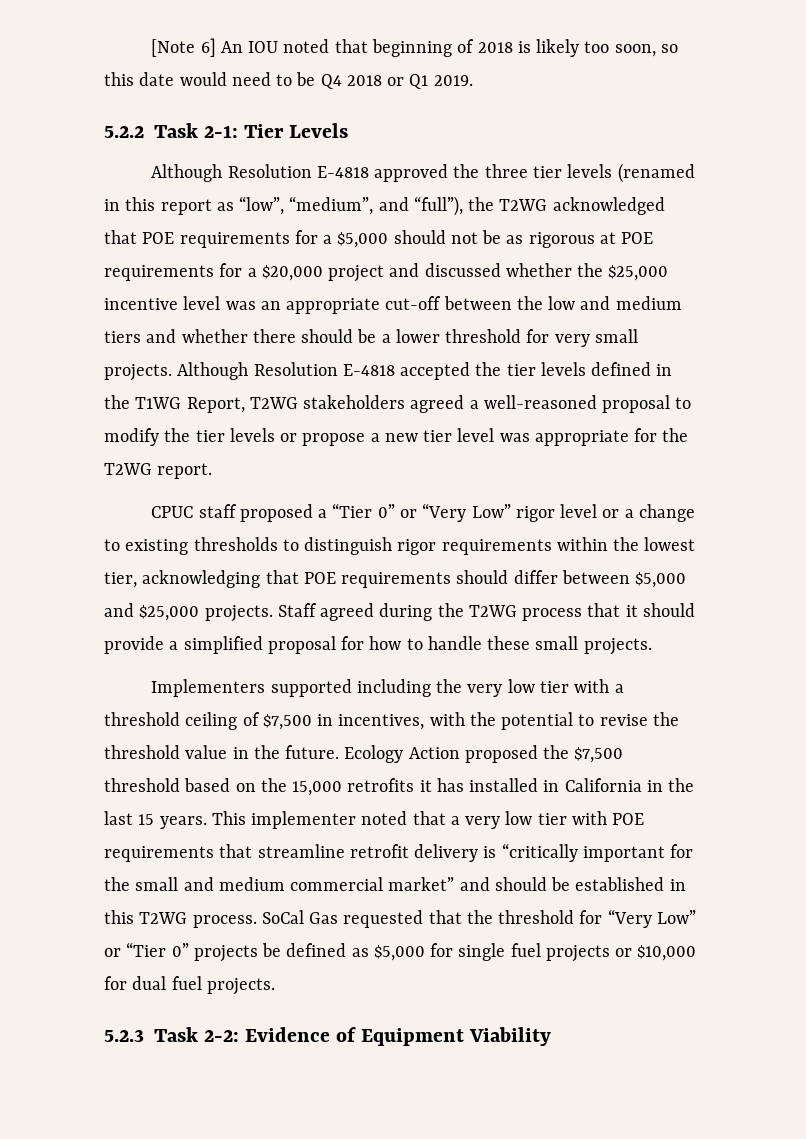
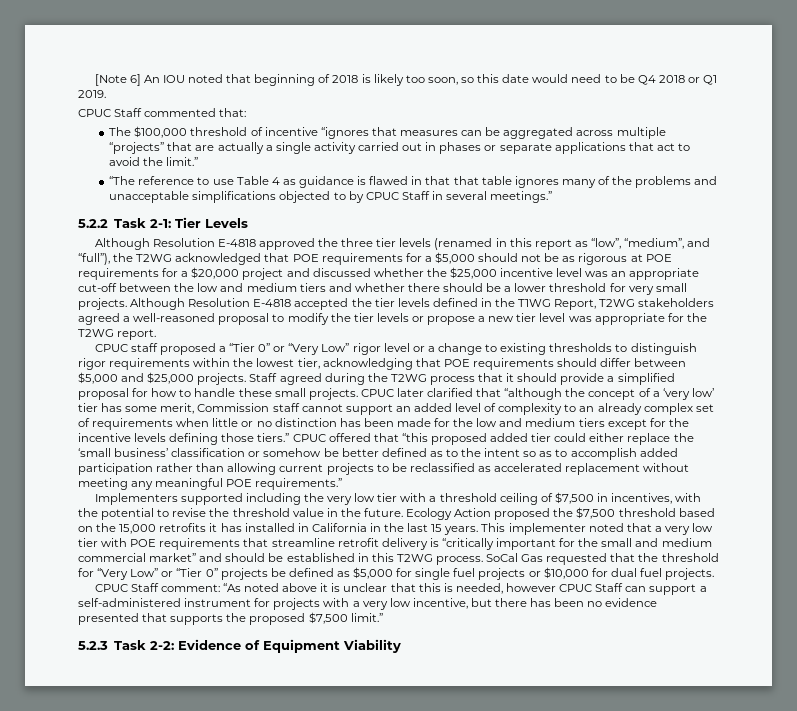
(473, 80) none -> [78,108,247,117] [109,126,666,139] [109,142,690,154] [109,157,199,166] [109,176,718,188] [109,191,553,203] // CPUC Staff commented that: // The $100,000 threshold of incentive “ignores that measures can be aggregated across multiple “projects” that are actually a single activity carried out in phases or separate applications that act to avoid the limit.” // “The reference to use Table 4 as guidance is flawed in that that table ignores many of the problems and unacceptable simplifications objected to by CPUC Staff in several meetings.”
(652, 646) none -> [360,388,714,400] [78,403,714,415] [78,418,689,430] [78,433,694,445] [78,448,678,460] [78,463,690,475] [78,478,343,490] CPUC later clarified that “although the concept of a ‘very low’ tier has some merit, Commission staff cannot support an added level of complexity to an already complex set of requirements when little or no distinction has been made for the low and medium tiers except for the incentive levels defining those tiers.” CPUC offered that “this proposed added tier could either replace the ‘small business’ classification or somehow be better defined as to the intent so as to accomplish added participation rather than allowing current projects to be reclassified as accelerated replacement without meeting any meaningful POE requirements.”
(275, 986) none -> [94,583,707,595] [78,598,658,610] [78,612,383,625] // CPUC Staff comment: “As noted above it is unclear that this is needed, however CPUC Staff can support a self-administered instrument for projects with a very low incentive, but there has been no evidence presented that supports the proposed $7,500 limit.”

